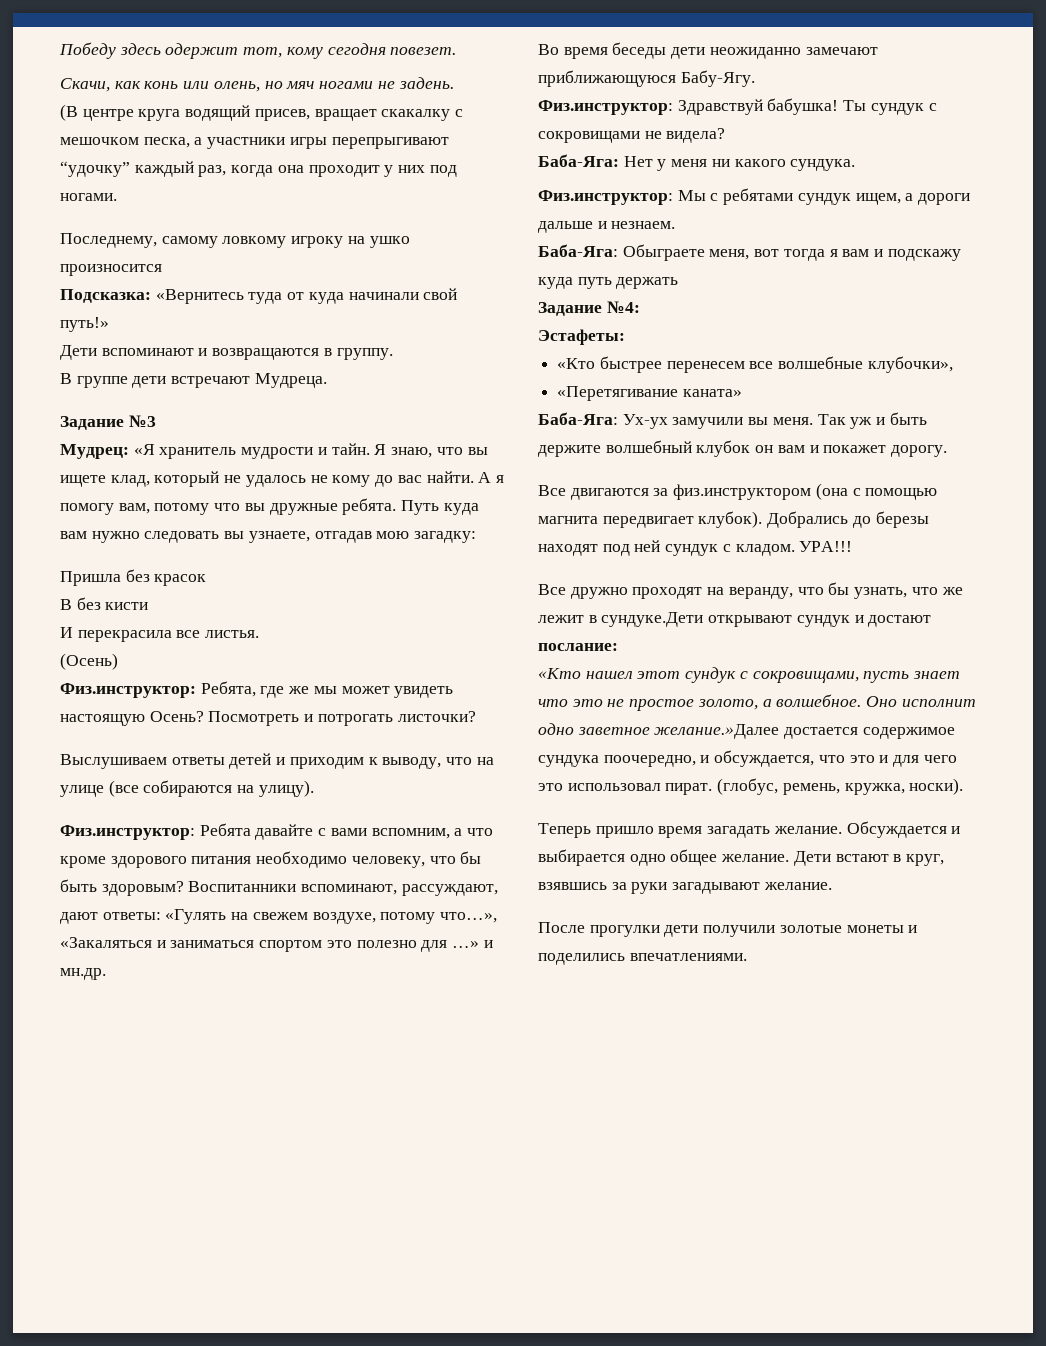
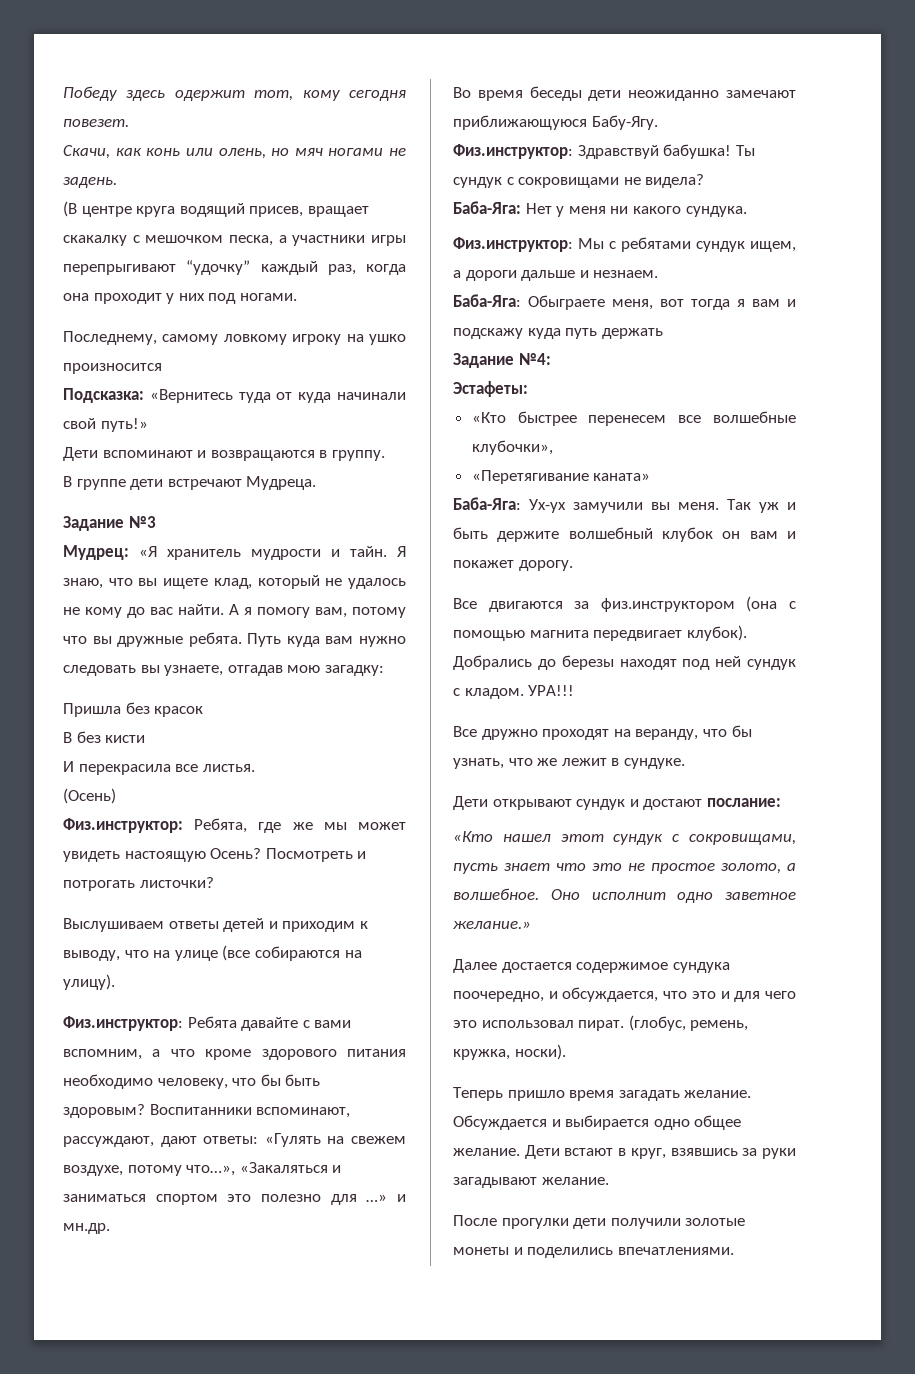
[601,612,704,627] сундуке.Дети -> [623,758,685,769] [453,796,488,810] сундуке. // Дети
[654,724,780,739] желание.»Далее -> [453,921,531,929] [453,959,497,973] желание.» // Далее

